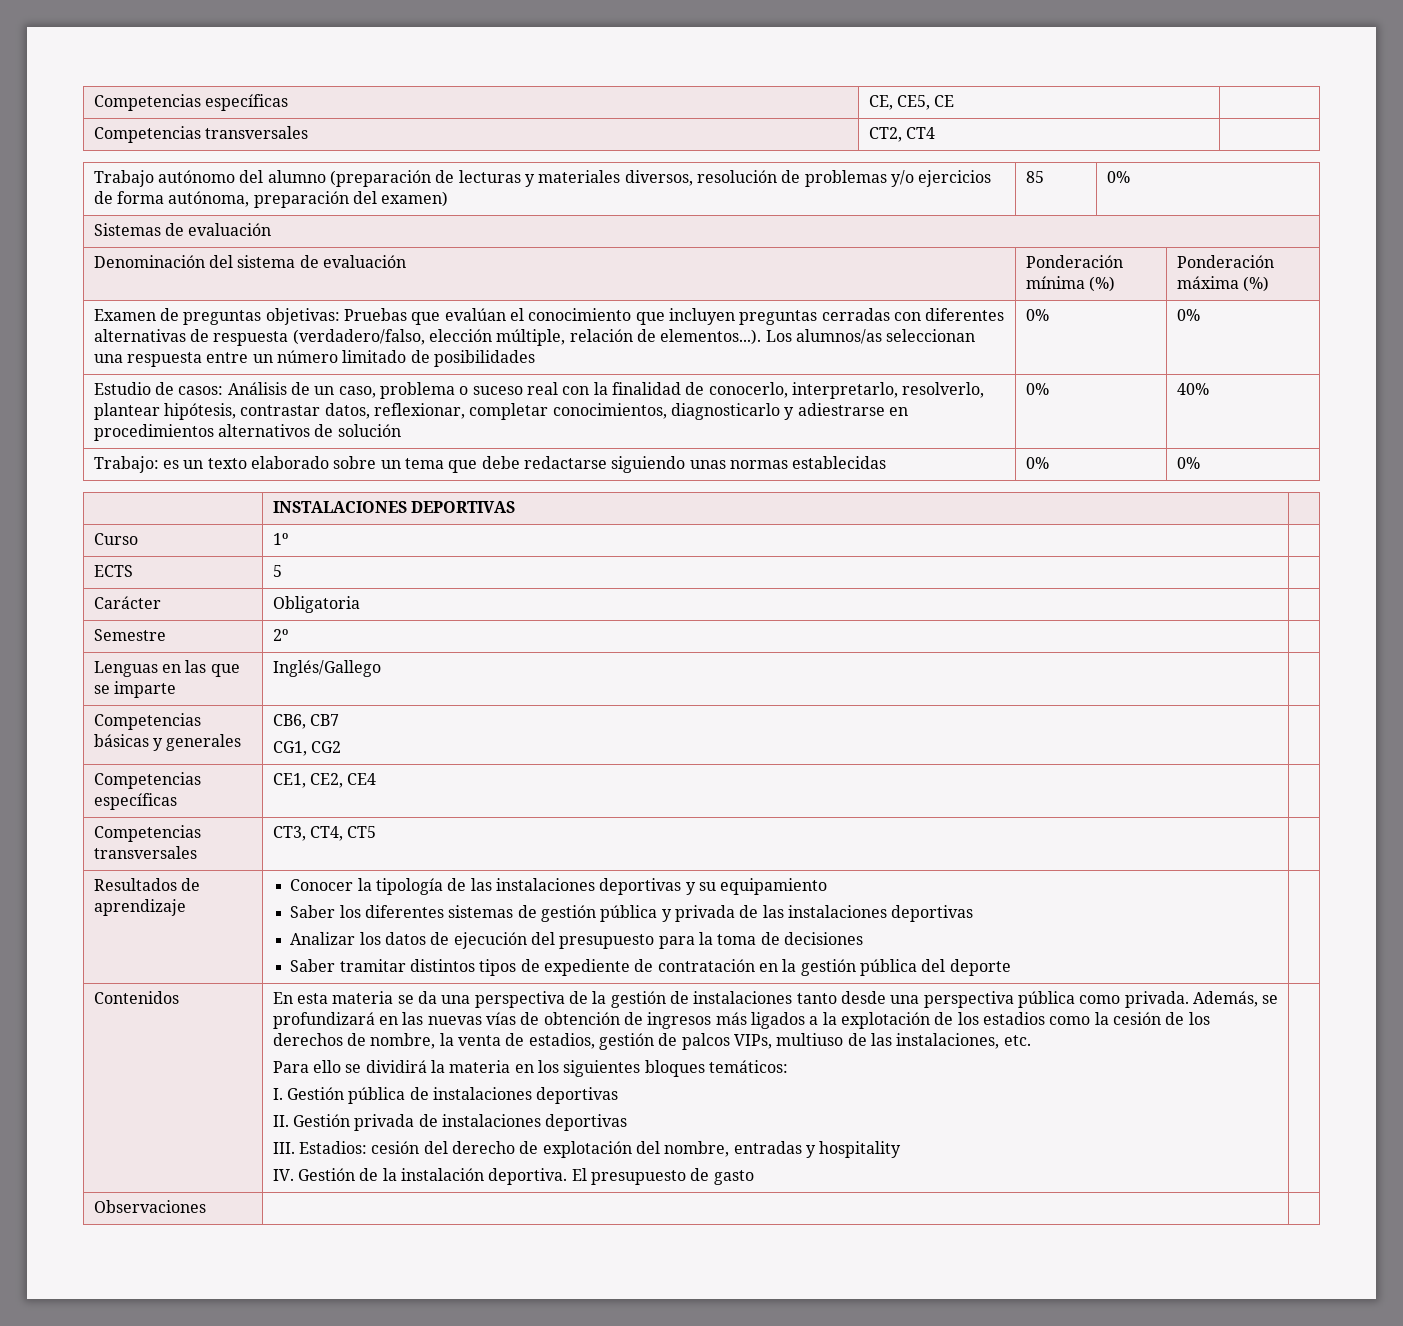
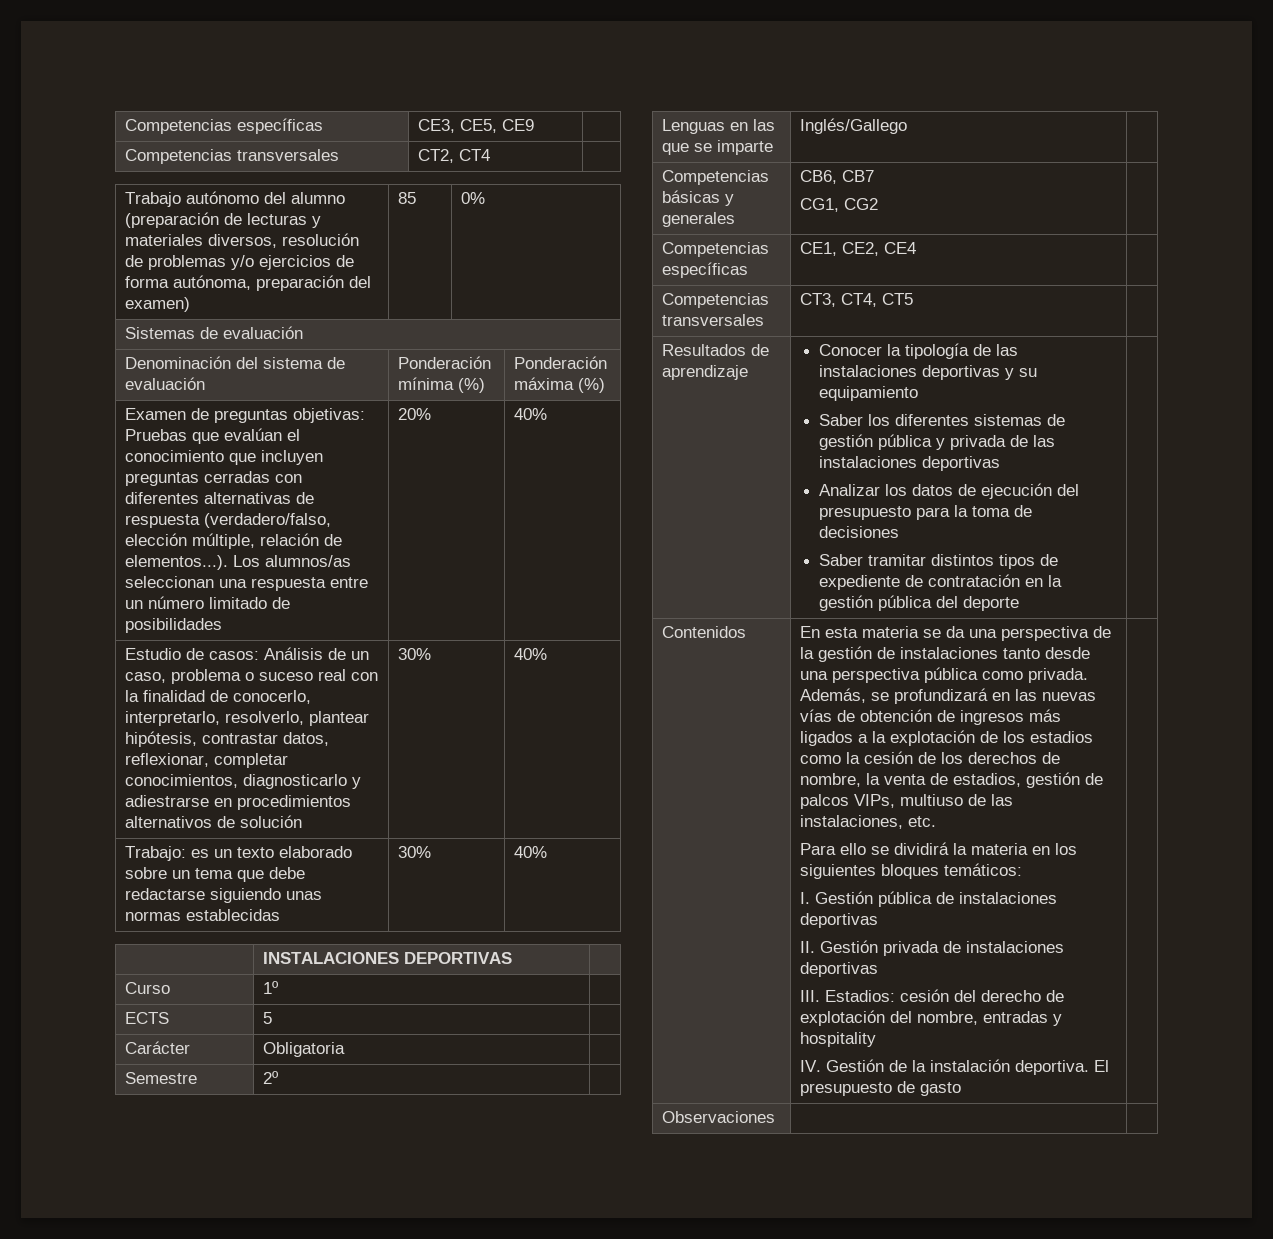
[93,94,289,111] [868,95,955,110] Competencias específicas | CE, CE5, CE -> [125,118,324,134] [418,119,535,133] Competencias específicas | CE3, CE5, CE9
[1025,309,1049,321] [1176,309,1200,321] 0% | 0% -> [398,408,432,420] [514,408,548,420] 20% | 40%
[1025,383,1049,395] 0% -> [398,648,432,660] 30%
[1025,457,1049,469] [1176,457,1200,469] 0% | 0% -> [398,846,432,858] [514,846,548,858] 30% | 40%

